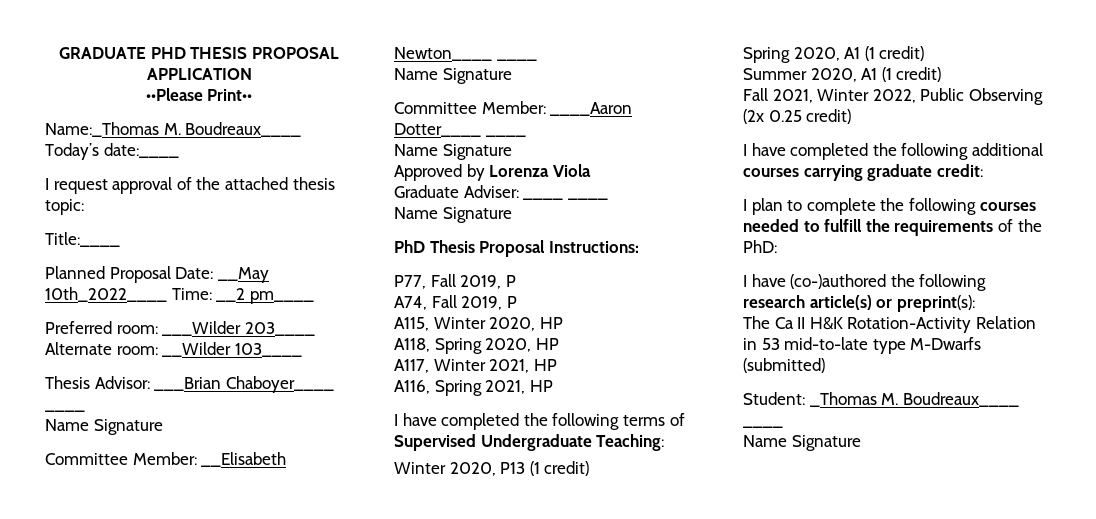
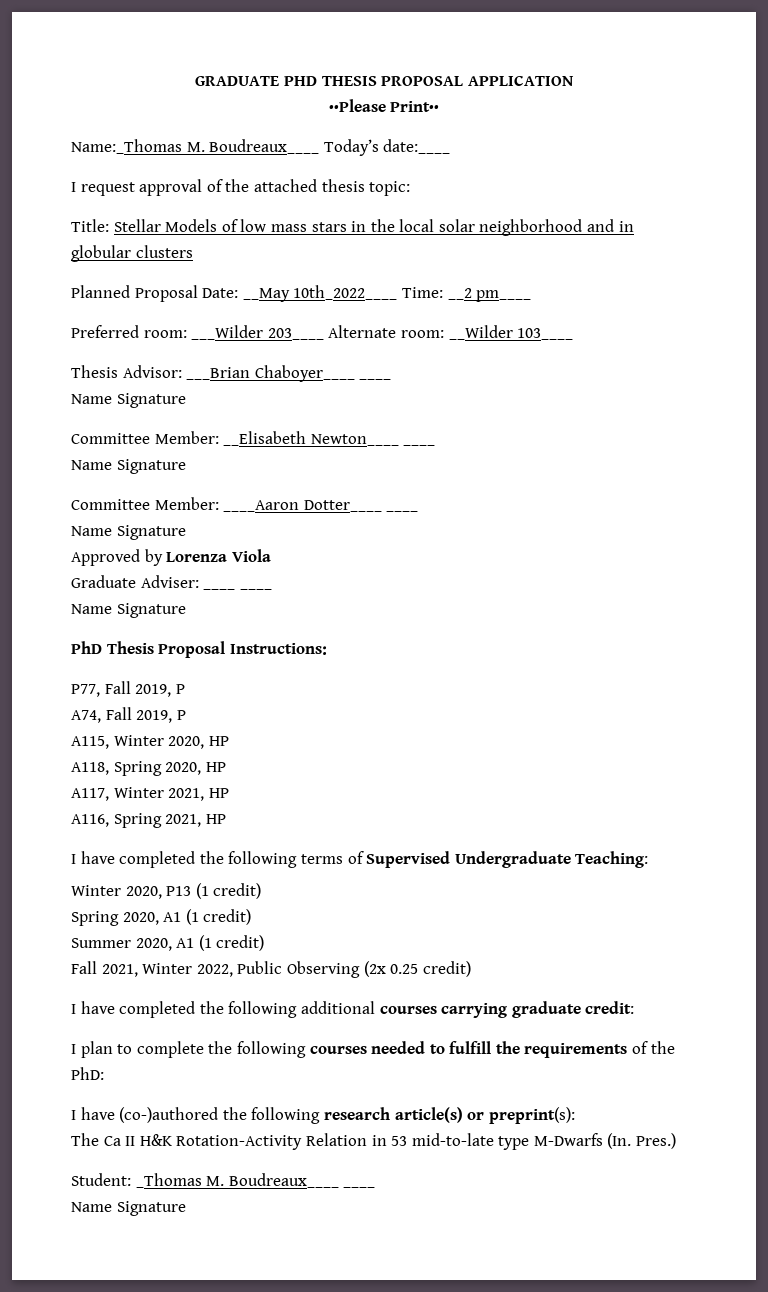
[45,232,120,247] Title:____ -> [71,219,634,236] [71,245,193,262] Title: Stellar Models of low mass stars in the local solar neighborhood and in globular clusters
[743,358,825,373] (submitted) -> [607,1133,677,1149] (In. Pres.)

